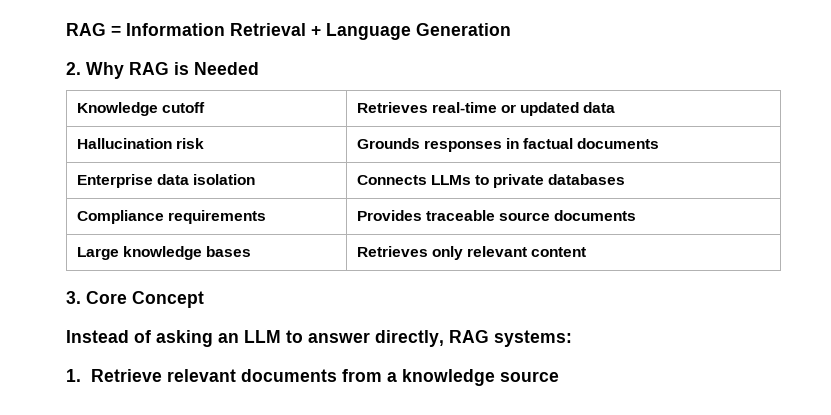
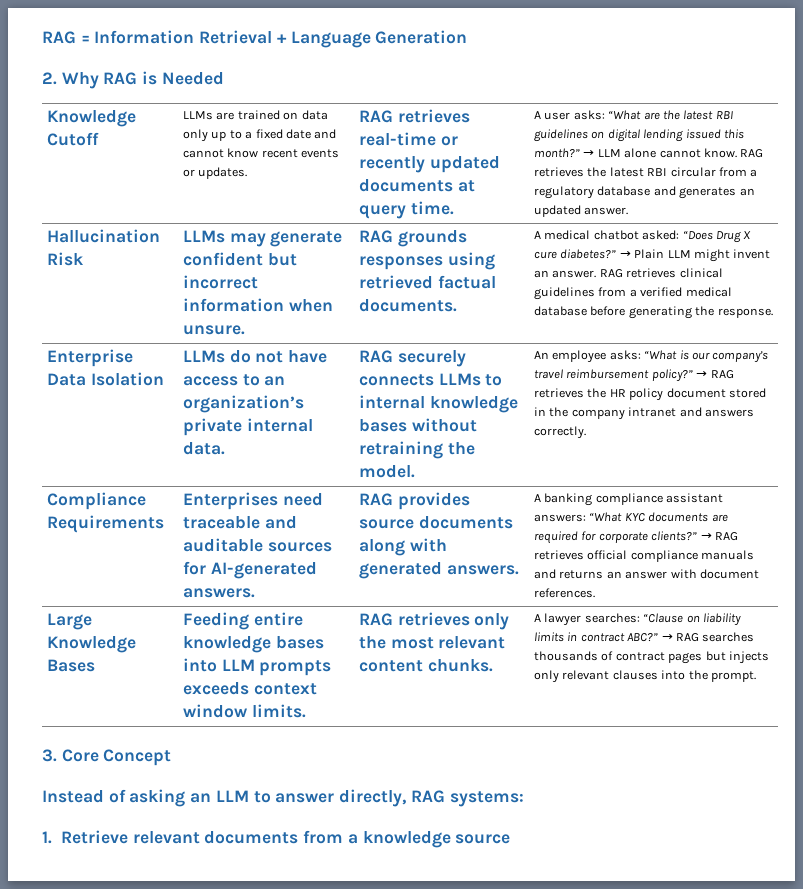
[161,102,205,113] [356,102,616,116] [76,138,204,149] [356,138,660,152] [76,174,256,188] [356,174,626,188] [76,210,266,224] [356,210,637,221] [76,246,252,260] [356,246,587,260] cutoff | Retrieves real-time or updated data // Hallucination risk | Grounds responses in factual documents // Enterprise data isolation | Connects LLMs to private databases // Compliance requirements | Provides traceable source documents // Large knowledge bases | Retrieves only relevant content -> [47,132,100,146] [183,110,328,120] [183,129,337,142] [183,148,340,158] [183,167,248,179] [359,109,470,123] [359,132,458,146] [359,156,500,173] [359,179,475,192] [359,201,454,219] [534,110,733,120] [534,129,744,142] [534,148,764,158] [534,167,758,177] [534,186,755,199] [534,205,629,217] [47,229,161,243] [47,252,85,266] [183,230,343,247] [183,252,297,266] [183,275,259,289] [183,298,333,312] [183,325,246,335] [359,230,467,247] [359,252,495,270] [359,275,496,289] [359,299,458,312] [534,230,752,243] [534,249,771,262] [534,268,723,278] [534,287,732,300] [534,306,773,319] [47,349,134,367] [47,372,164,386] [183,350,328,363] [183,374,286,386] [183,395,305,413] [183,418,313,436] [183,442,226,455] [359,350,466,367] [359,373,503,386] [359,395,518,413] [359,418,477,432] [359,441,475,459] [359,465,416,478] [534,350,769,363] [534,369,734,382] [534,388,766,401] [534,407,754,420] [534,426,587,439] [47,492,147,510] [47,515,165,533] [183,492,323,510] [183,516,297,529] [183,538,332,552] [183,561,317,579] [183,588,256,598] [359,492,470,510] [359,516,513,529] [359,538,447,556] [359,562,519,579] [534,493,724,506] [534,512,728,522] [534,531,738,544] [534,550,755,562] [534,569,759,579] [534,588,596,598] [47,613,93,630] [47,636,137,653] [47,659,96,672] [183,612,303,630] [183,636,324,653] [183,658,332,676] [183,682,317,695] [183,704,306,718] [359,612,510,630] [359,636,506,649] [359,659,493,672] [534,613,741,626] [534,632,755,642] [534,651,769,664] [534,670,756,683] Cutoff | LLMs are trained on data only up to a fixed date and cannot know recent events or updates. | RAG retrieves real-time or recently updated documents at query time. | A user asks: “What are the latest RBI guidelines on digital lending issued this month?” → LLM alone cannot know. RAG retrieves the latest RBI circular from a regulatory database and generates an updated answer. // Hallucination Risk | LLMs may generate confident but incorrect information when unsure. | RAG grounds responses using retrieved factual documents. | A medical chatbot asked: “Does Drug X cure diabetes?” → Plain LLM might invent an answer. RAG retrieves clinical guidelines from a verified medical database before generating the response. // Enterprise Data Isolation | LLMs do not have access to an organization’s private internal data. | RAG securely connects LLMs to internal knowledge bases without retraining the model. | An employee asks: “What is our company’s travel reimbursement policy?” → RAG retrieves the HR policy document stored in the company intranet and answers correctly. // Compliance Requirements | Enterprises need traceable and auditable sources for AI-generated answers. | RAG provides source documents along with generated answers. | A banking compliance assistant answers: “What KYC documents are required for corporate clients?” → RAG retrieves official compliance manuals and returns an answer with document references. // Large Knowledge Bases | Feeding entire knowledge bases into LLM prompts exceeds context window limits. | RAG retrieves only the most relevant content chunks. | A lawyer searches: “Clause on liability limits in contract ABC?” → RAG searches thousands of contract pages but injects only relevant clauses into the prompt.

